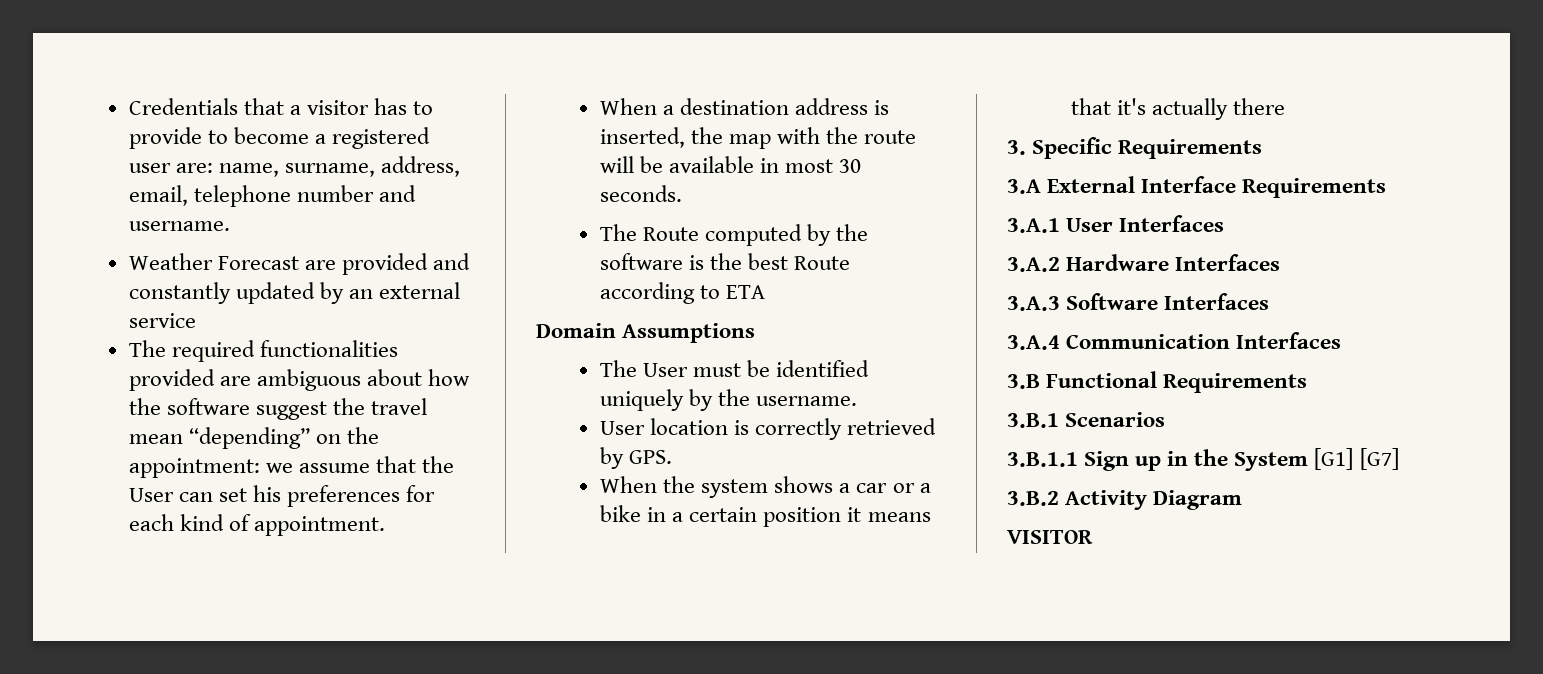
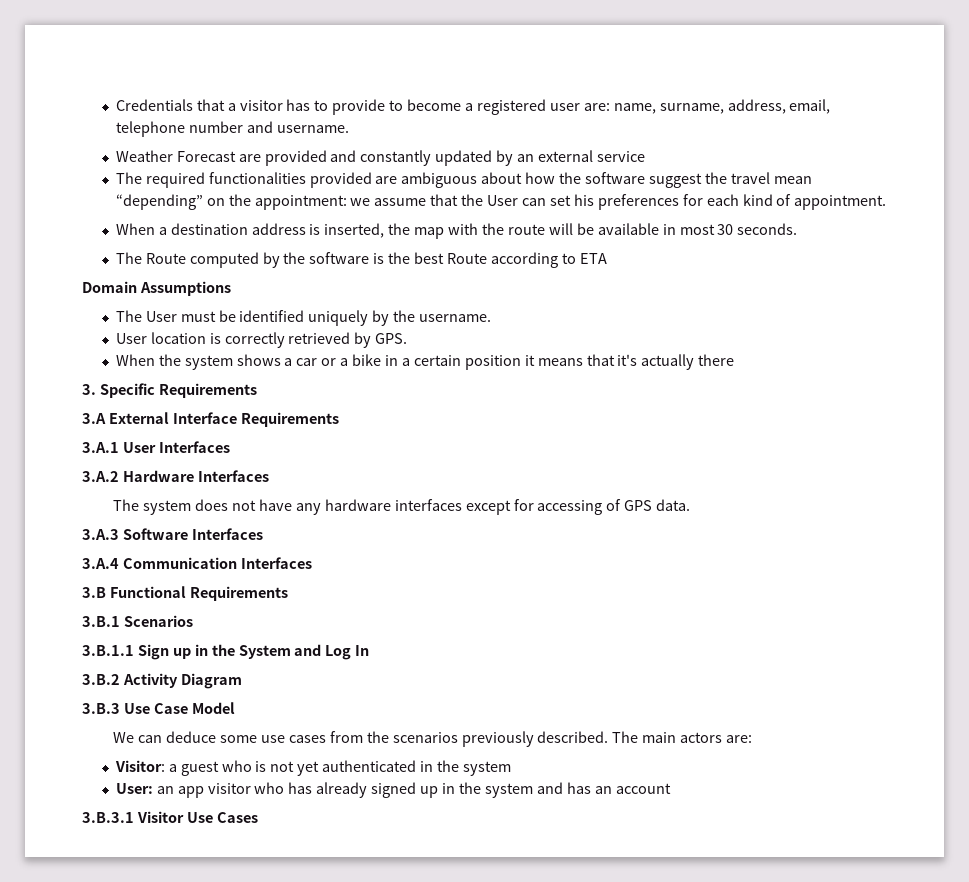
(1281, 262) none -> [113,499,691,515] // The system does not have any hardware interfaces except for accessing of GPS data.
[1314,448,1399,470] [G1] [G7] -> [294,644,370,660] and Log In
[1007,530,1093,544] VISITOR -> [82,702,235,714] [113,731,753,747] [114,760,511,776] [115,782,671,798] [82,811,258,823] 3.B.3 Use Case Model // We can deduce some use cases from the scenarios previously described. The main actors are: // Visitor: a guest who is not yet authenticated in the system // User: an app visitor who has already signed up in the system and has an account // 3.B.3.1 Visitor Use Cases

